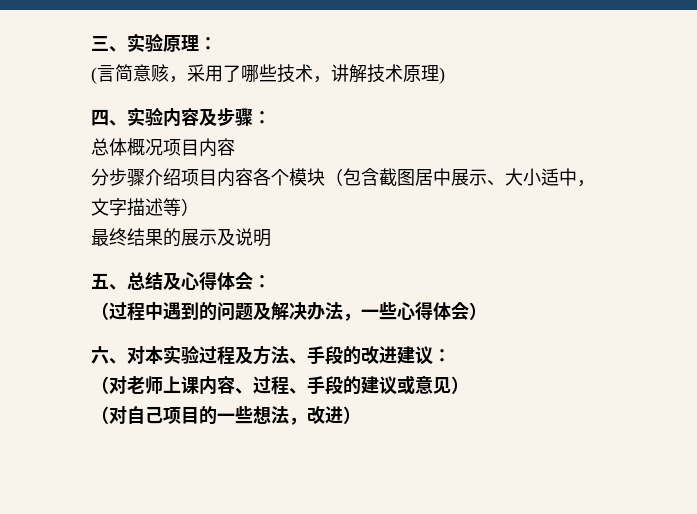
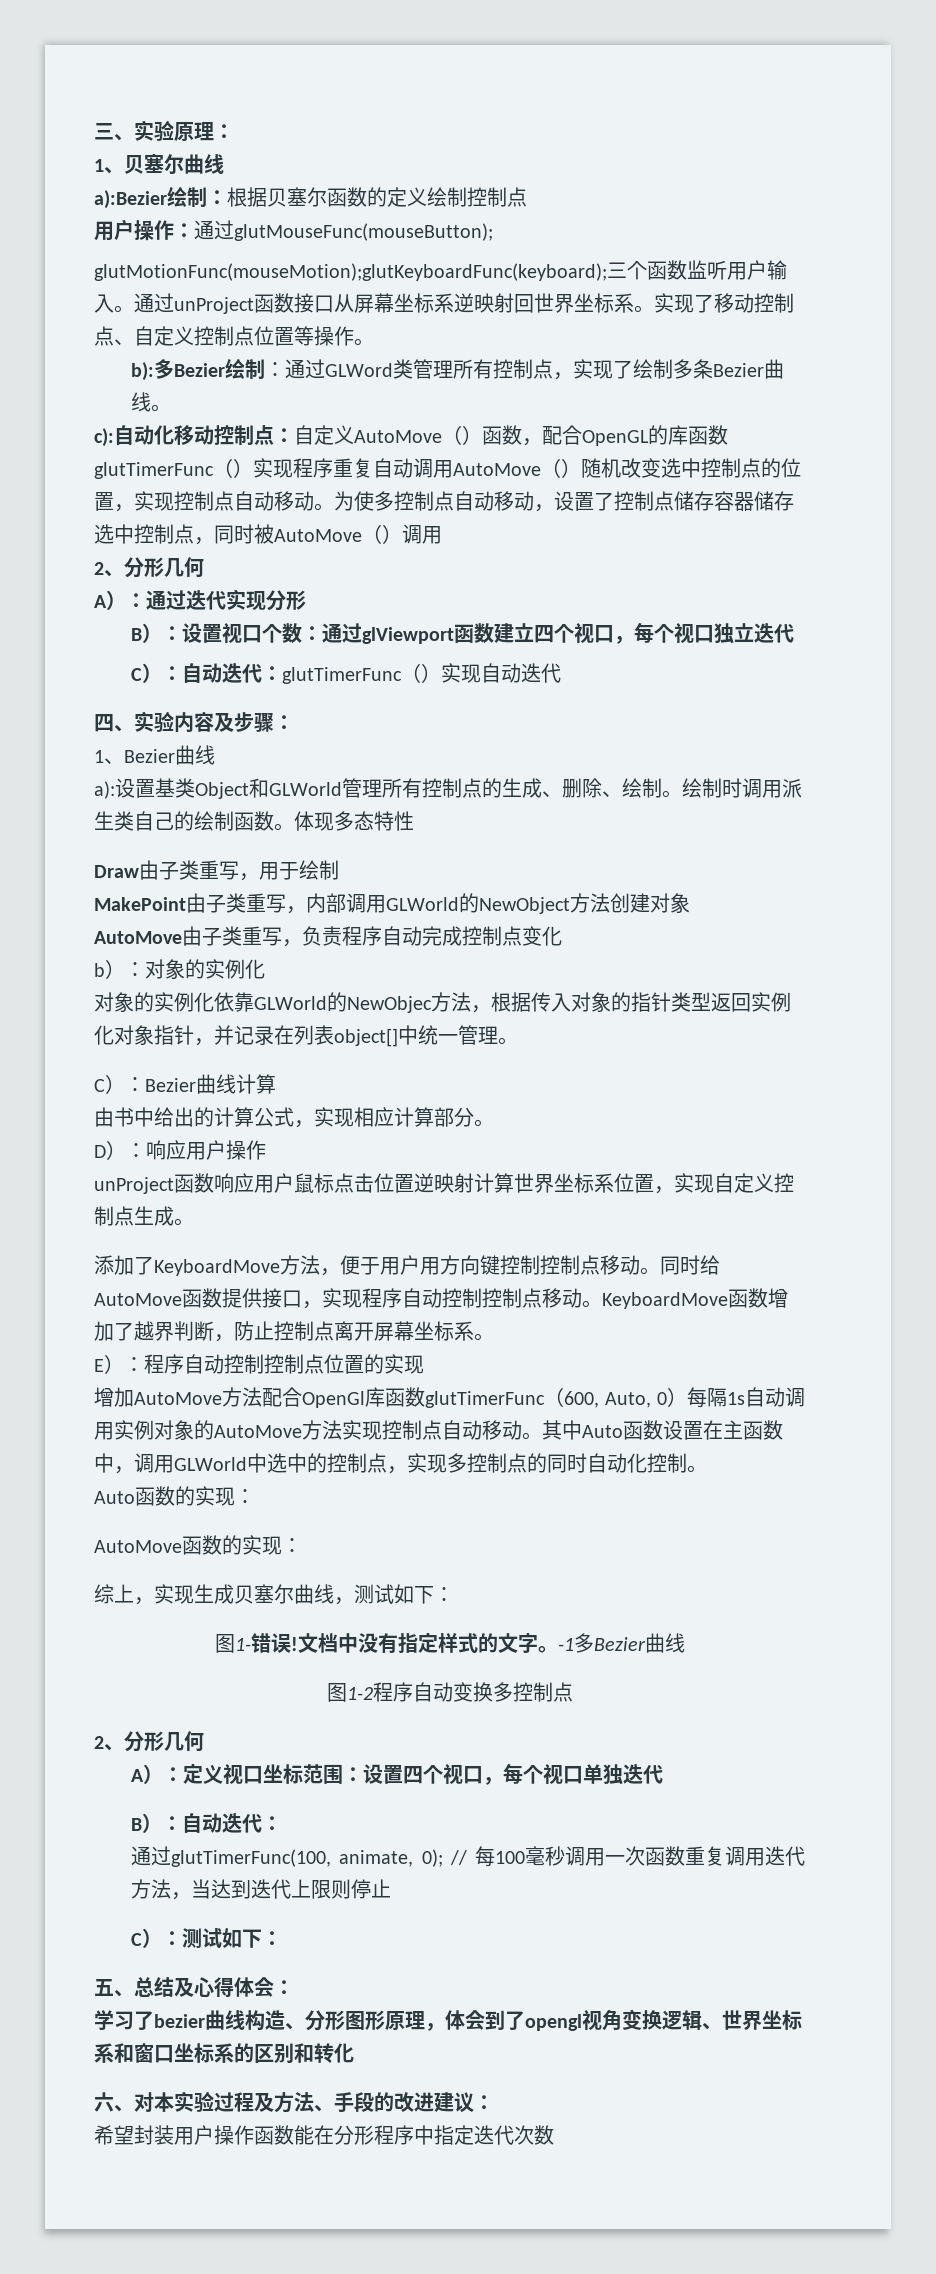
[91,64,445,84] (言简意赅，采用了哪些技术，讲解技术原理) -> [94,154,224,174] [94,186,527,209] [94,219,493,241] [94,260,787,281] [94,293,794,314] [94,326,374,346] [131,358,785,381] [131,392,172,412] [94,425,728,447] [94,458,801,479] [94,491,794,512] [94,524,442,545] [94,557,204,578] [94,589,306,611] [131,622,795,644] [131,663,562,684] 1、贝塞尔曲线 // a):Bezier绘制：根据贝塞尔函数的定义绘制控制点 // 用户操作：通过glutMouseFunc(mouseButton); // glutMotionFunc(mouseMotion);glutKeyboardFunc(keyboard);三个函数监听用户输入。通过unProject函数接口从屏幕坐标系逆映射回世界坐标系。实现了移动控制点、自定义控制点位置等操作。 // b):多Bezier绘制：通过GLWord类管理所有控制点，实现了绘制多条Bezier曲线。 // c):自动化移动控制点：自定义AutoMove（）函数，配合OpenGL的库函数glutTimerFunc（）实现程序重复自动调用AutoMove（）随机改变选中控制点的位置，实现控制点自动移动。为使多控制点自动移动，设置了控制点储存容器储存选中控制点，同时被AutoMove（）调用 // 2、分形几何 // A）：通过迭代实现分形 // B）：设置视口个数：通过glViewport函数建立四个视口，每个视口独立迭代 // C）：自动迭代：glutTimerFunc（）实现自动迭代
[91,138,235,157] [91,168,595,187] [91,198,199,216] [91,228,271,247] 总体概况项目内容 // 分步骤介绍项目内容各个模块（包含截图居中展示、大小适中，文字描述等） // 最终结果的展示及说明 -> [94,745,215,765] [94,778,802,799] [94,811,414,831] [94,860,339,881] [94,893,690,914] [94,926,562,947] [94,959,265,979] [94,992,791,1013] [94,1025,518,1047] [94,1074,276,1094] [94,1107,494,1128] [94,1140,266,1160] [94,1173,794,1194] [94,1206,194,1226] [94,1255,720,1276] [94,1288,788,1309] [94,1321,494,1342] [94,1354,424,1374] [94,1387,805,1408] [94,1420,783,1440] [94,1453,707,1474] [94,1486,255,1506] [94,1535,302,1555] [94,1584,454,1605] [214,1633,685,1653] [326,1682,573,1702] [94,1731,204,1752] [131,1763,664,1785] [131,1813,283,1833] [131,1846,805,1867] [131,1879,392,1900] [131,1928,283,1948] 1、Bezier曲线 // a):设置基类Object和GLWorld管理所有控制点的生成、删除、绘制。绘制时调用派生类自己的绘制函数。体现多态特性 // Draw由子类重写，用于绘制 // MakePoint由子类重写，内部调用GLWorld的NewObject方法创建对象 // AutoMove由子类重写，负责程序自动完成控制点变化 // b）：对象的实例化 // 对象的实例化依靠GLWorld的NewObjec方法，根据传入对象的指针类型返回实例化对象指针，并记录在列表object[]中统一管理。 // C）：Bezier曲线计算 // 由书中给出的计算公式，实现相应计算部分。 // D）：响应用户操作 // unProject函数响应用户鼠标点击位置逆映射计算世界坐标系位置，实现自定义控制点生成。 // 添加了KeyboardMove方法，便于用户用方向键控制控制点移动。同时给AutoMove函数提供接口，实现程序自动控制控制点移动。KeyboardMove函数增加了越界判断，防止控制点离开屏幕坐标系。 // E）：程序自动控制控制点位置的实现 // 增加AutoMove方法配合OpenGl库函数glutTimerFunc（600, Auto, 0）每隔1s自动调用实例对象的AutoMove方法实现控制点自动移动。其中Auto函数设置在主函数中，调用GLWorld中选中的控制点，实现多控制点的同时自动化控制。 // Auto函数的实现： // AutoMove函数的实现： // 综上，实现生成贝塞尔曲线，测试如下： // 图1-错误!文档中没有指定样式的文字。-1多Bezier曲线 // 图1-2程序自动变换多控制点 // 2、分形几何 // A）：定义视口坐标范围：设置四个视口，每个视口单独迭代 // B）：自动迭代： // 通过glutTimerFunc(100, animate, 0); // 每100毫秒调用一次函数重复调用迭代方法，当达到迭代上限则停止 // C）：测试如下：
[91,302,487,321] （过程中遇到的问题及解决办法，一些心得体会） -> [94,2009,802,2031] [94,2043,354,2064] 学习了bezier曲线构造、分形图形原理，体会到了opengl视角变换逻辑、世界坐标系和窗口坐标系的区别和转化
[91,375,469,395] [91,406,361,425] （对老师上课内容、过程、手段的建议或意见） // （对自己项目的一些想法，改进） -> [94,2125,554,2145] 希望封装用户操作函数能在分形程序中指定迭代次数

